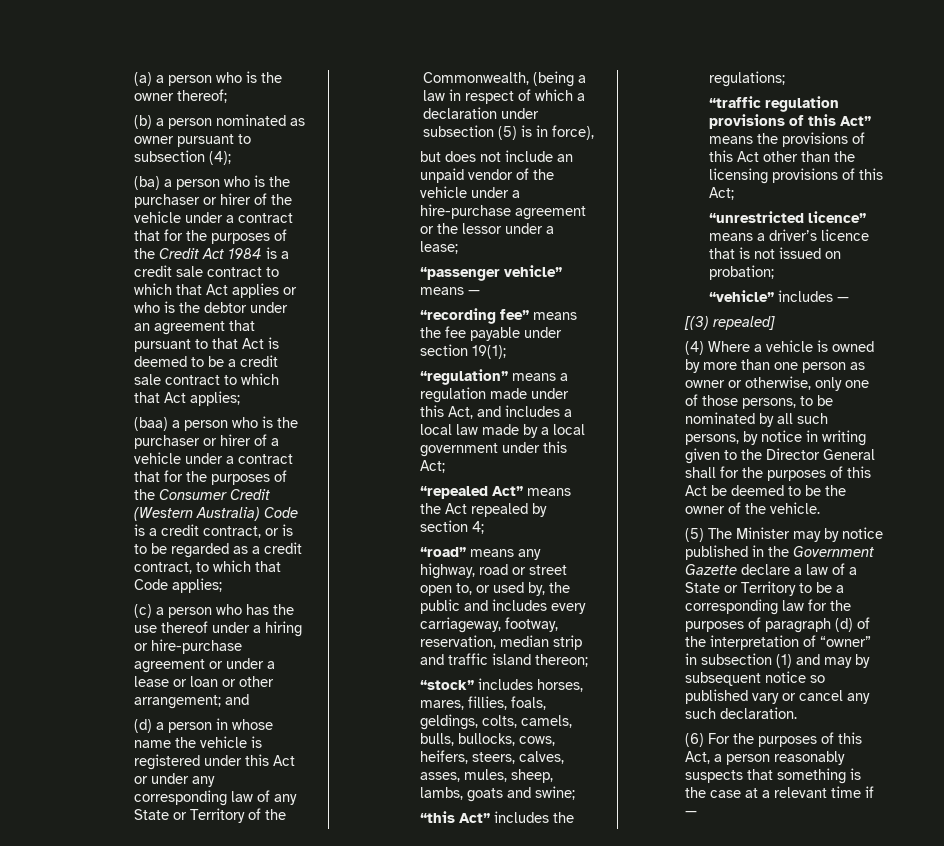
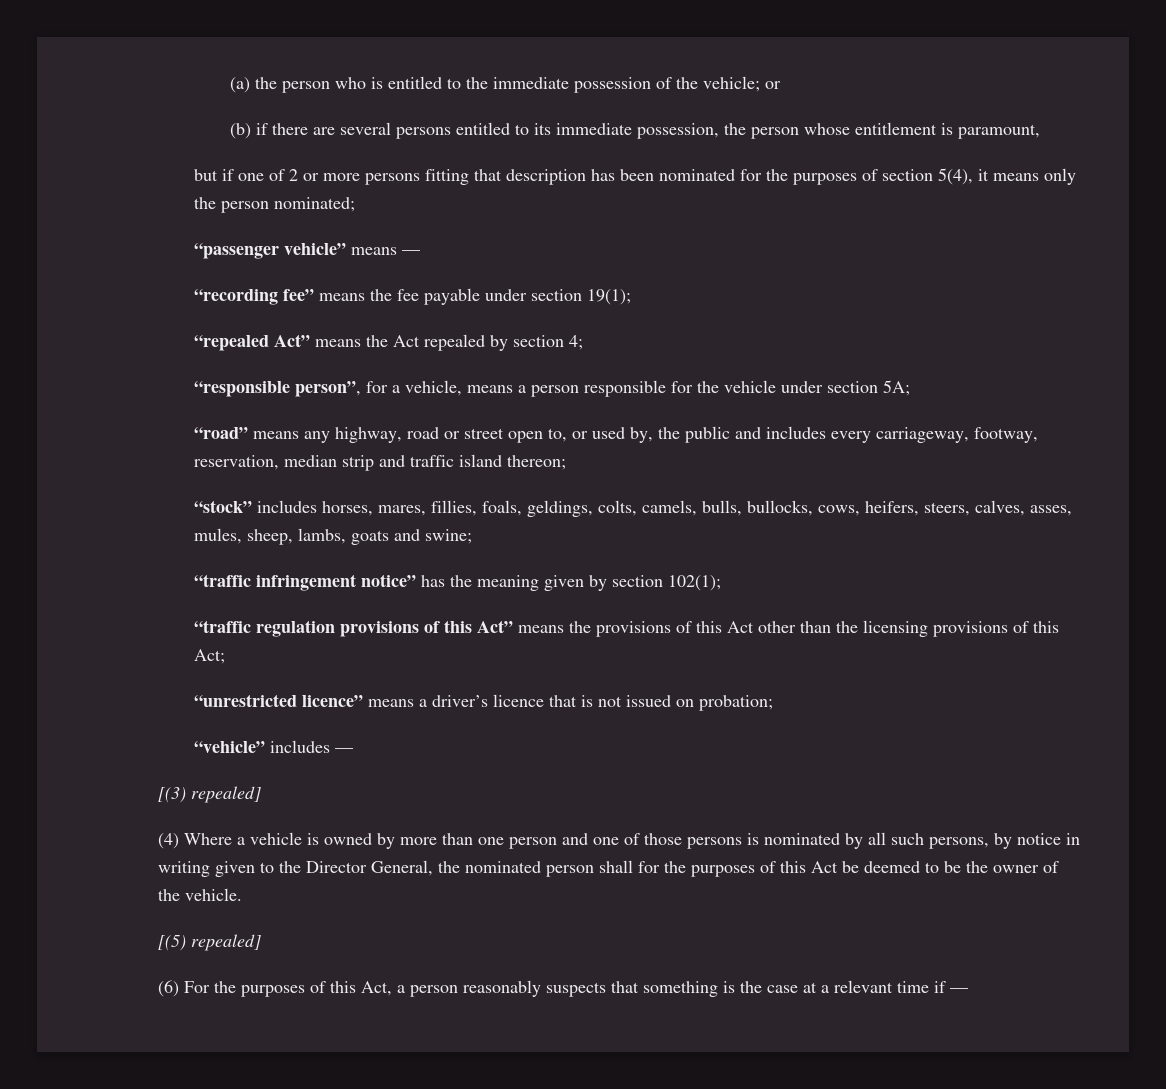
[155,71,282,86] [133,89,227,103] [133,114,305,129] [133,134,251,147] [133,150,231,165] [133,175,290,190] [133,193,292,208] [133,211,293,223] [133,229,287,244] [133,247,289,259] [133,265,279,277] [133,283,297,298] [133,301,288,313] [133,320,255,335] [133,337,279,352] [133,355,278,367] [133,373,279,385] [133,391,240,406] [133,416,298,431] [133,434,279,449] [133,452,293,464] [133,470,287,485] [133,489,270,500] [133,507,298,521] [133,524,293,538] [133,542,302,558] [133,560,281,574] [133,578,222,593] [133,604,294,618] [133,621,302,637] [133,639,242,654] [133,658,275,673] [133,676,274,687] [133,694,249,709] [133,718,273,733] [133,736,262,748] [133,754,295,770] [133,773,215,787] [133,790,297,806] [133,808,286,823] [422,71,586,87] [422,89,585,104] [422,107,539,119] [422,125,594,140] [419,150,573,162] [419,168,554,183] [419,186,520,198] [419,204,586,220] [419,223,554,234] [419,241,458,254] a person who is the owner thereof; // (b) a person nominated as owner pursuant to subsection (4); // (ba) a person who is the purchaser or hirer of the vehicle under a contract that for the purposes of the Credit Act 1984 is a credit sale contract to which that Act applies or who is the debtor under an agreement that pursuant to that Act is deemed to be a credit sale contract to which that Act applies; // (baa) a person who is the purchaser or hirer of a vehicle under a contract that for the purposes of the Consumer Credit (Western Australia) Code is a credit contract, or is to be regarded as a credit contract, to which that Code applies; // (c) a person who has the use thereof under a hiring or hire-purchase agreement or under a lease or loan or other arrangement; and // (d) a person in whose name the vehicle is registered under this Act or under any corresponding law of any State or Territory of the Commonwealth, (being a law in respect of which a declaration under subsection (5) is in force), // but does not include an unpaid vendor of the vehicle under a hire-purchase agreement or the lessor under a lease; -> [254,76,781,93] [229,122,1040,139] [193,168,1076,185] [193,197,355,213] the person who is entitled to the immediate possession of the vehicle; or // (b) if there are several persons entitled to its immediate possession, the person whose entitlement is paramount, // but if one of 2 or more persons fitting that description has been nominated for the purposes of section 5(4), it means only the person nominated;
[419,369,568,385] [419,387,569,403] [419,405,572,419] [419,424,585,438] [419,441,567,457] [419,460,445,473] // “regulation” means a regulation made under this Act, and includes a local law made by a local government under this Act; -> (631, 297) none
(484, 527) none -> [193,380,910,397] // “responsible person”, for a vehicle, means a person responsible for the vehicle under section 5A;
[419,811,574,823] [708,71,785,87] “this Act” includes the regulations; -> [193,574,721,591] “traffic infringement notice” has the meaning given by section 102(1);
[850,362,866,370] [685,376,870,391] [685,394,834,409] as owner or otherwise, only one of those persons, to be -> [561,833,759,849] and one of those persons is
[823,449,876,460] General -> [370,860,594,877] General, the nominated person
[685,527,884,542] [685,545,875,560] [685,563,858,575] [685,581,845,596] [685,599,852,615] [685,617,871,633] [685,635,872,650] [685,653,871,668] [685,671,826,686] [685,689,871,704] [685,707,798,719] (5) The Minister may by notice published in the Government Gazette declare a law of a State or Territory to be a corresponding law for the purposes of paragraph (d) of the interpretation of “owner” in subsection (1) and may by subsequent notice so published vary or cancel any such declaration. -> [157,934,261,951] [(5) repealed]

